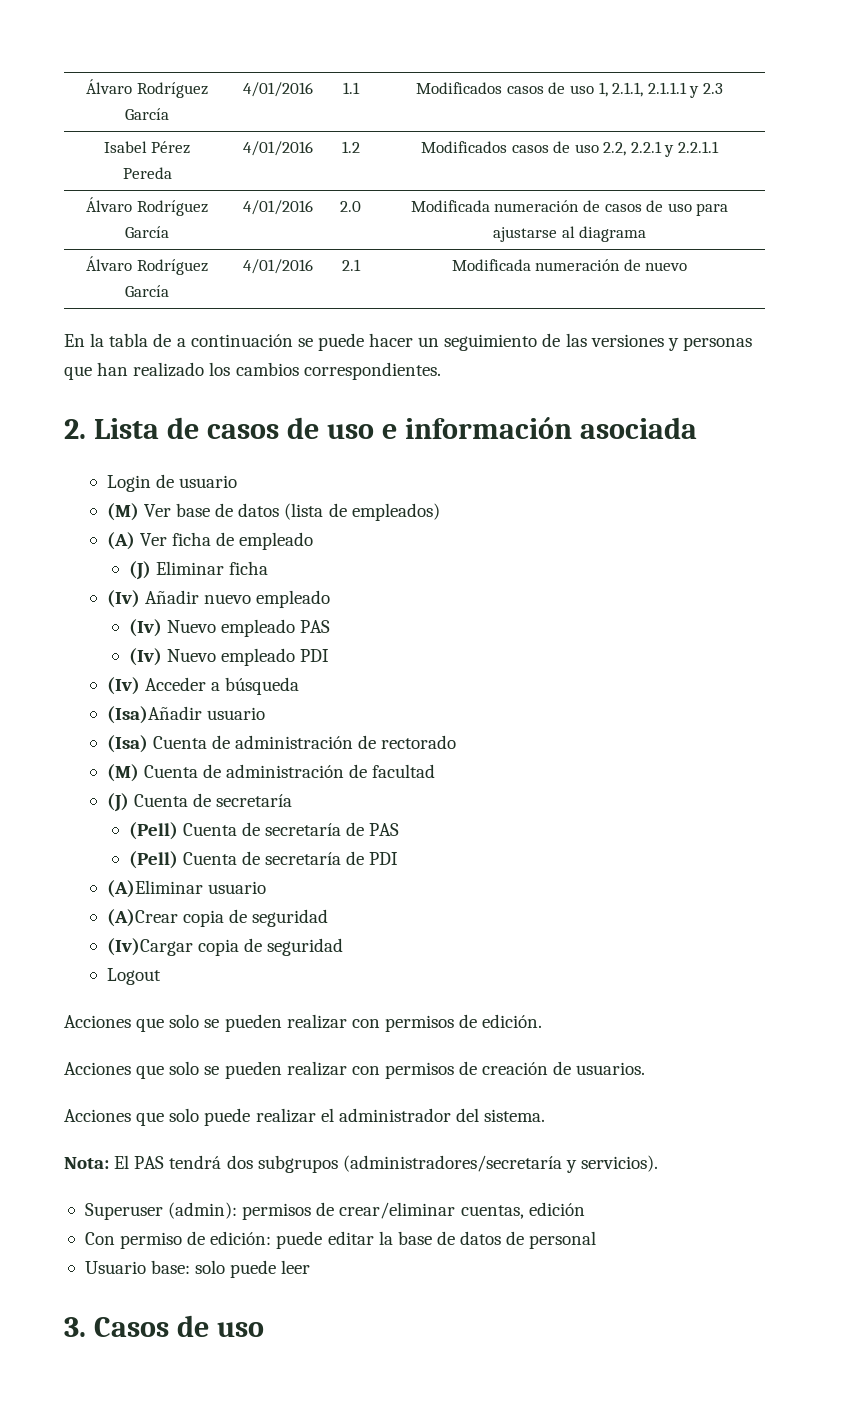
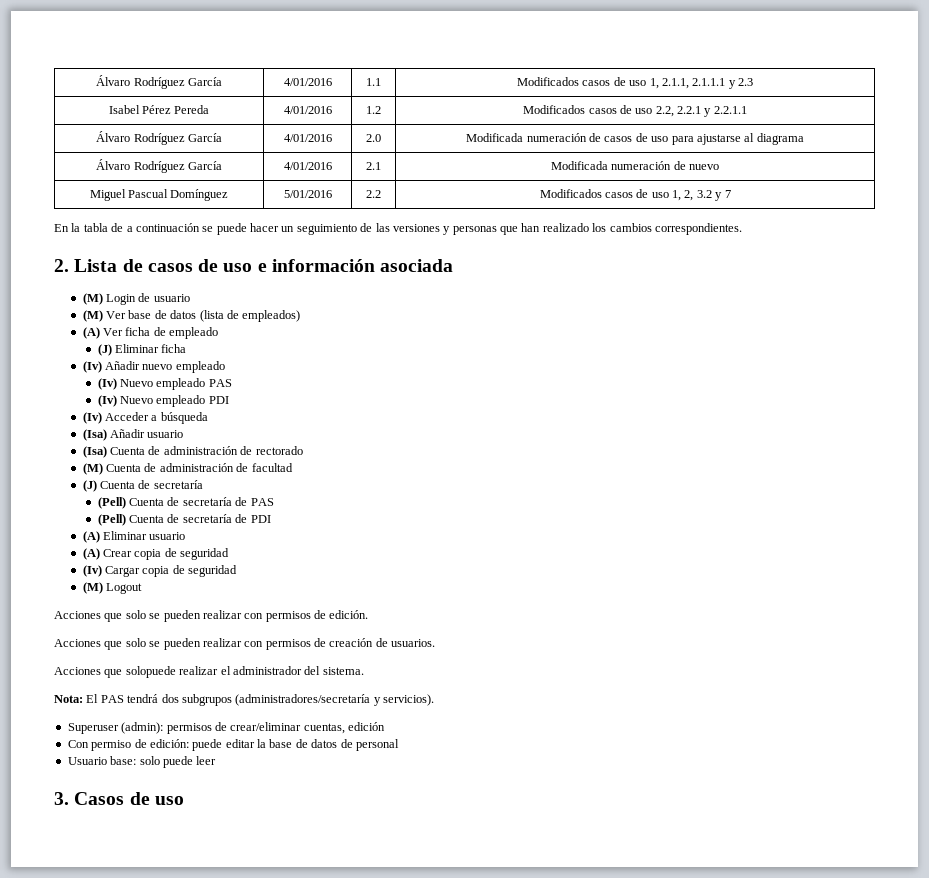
(688, 266) none -> [89,189,229,201] [283,190,332,198] [366,190,381,198] [539,189,731,201] // Miguel Pascual Domínguez | 5/01/2016 | 2.2 | Modificados casos de uso 1, 2, 3.2 y 7
(697, 428) none -> [82,293,103,305] (M)
[106,706,202,724] (Isa)Añadir -> [82,429,146,441] (Isa) Añadir
[106,880,266,898] [106,909,329,927] [106,938,344,956] (A)Eliminar usuario // (A)Crear copia de seguridad // (Iv)Cargar copia de seguridad // -> [82,531,186,543] [82,548,230,560] [82,565,238,577] [82,582,103,594] (A) Eliminar usuario // (A) Crear copia de seguridad // (Iv) Cargar copia de seguridad // (M)
[169,1108,251,1126] solo puede -> [125,666,176,678] solopuede

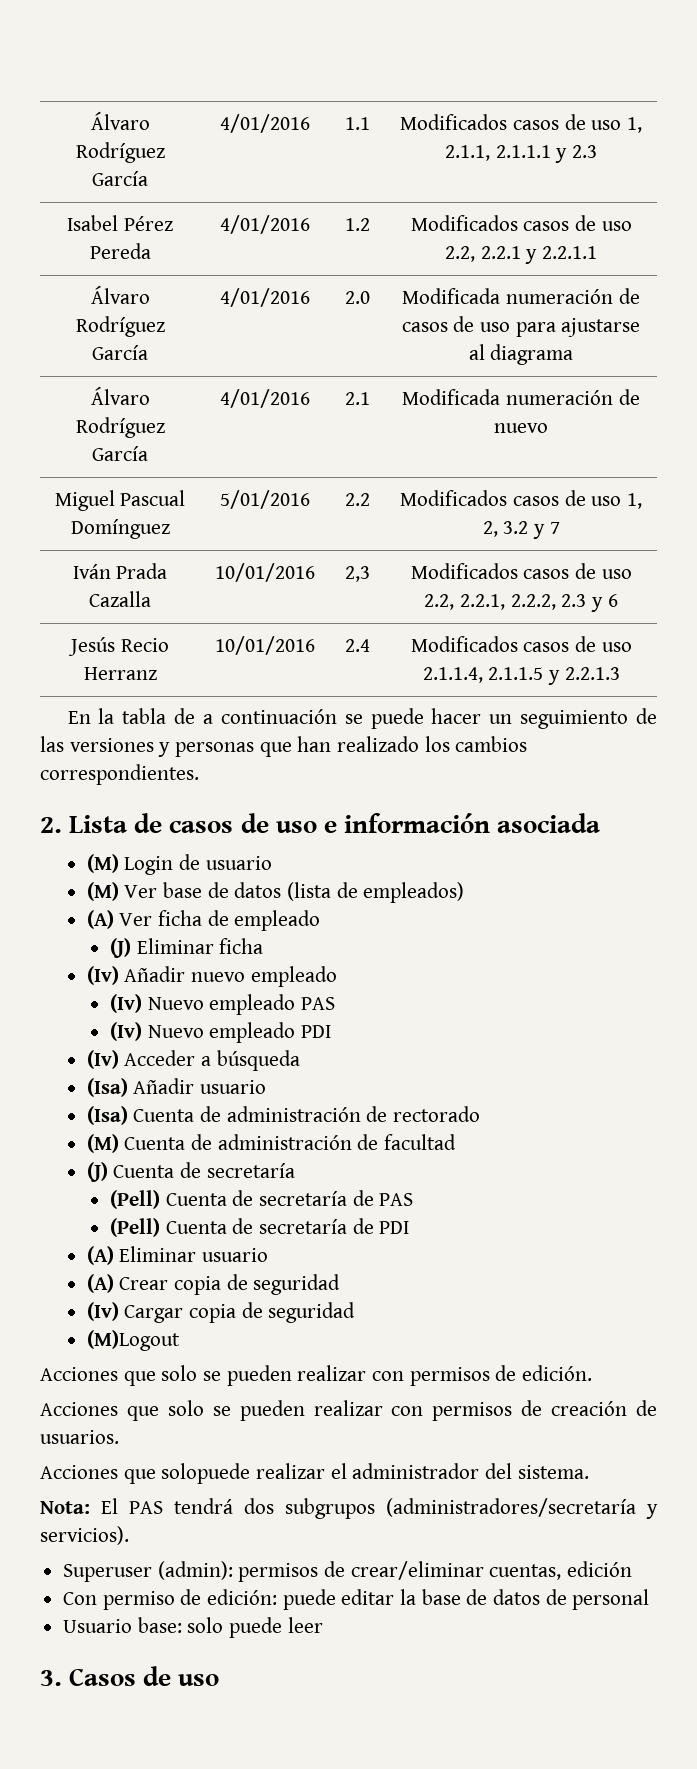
(731, 194) none -> [72,563,168,579] [89,591,151,607] [214,563,315,582] [345,566,370,582] [410,563,632,579] [424,594,618,612] [68,637,169,656] [83,667,157,680] [214,636,315,655] [345,639,370,652] [410,636,632,652] [422,667,620,685] // Iván Prada Cazalla | 10/01/2016 | 2,3 | Modificados casos de uso 2.2, 2.2.1, 2.2.2, 2.3 y 6 // Jesús Recio Herranz | 10/01/2016 | 2.4 | Modificados casos de uso 2.1.1.4, 2.1.1.5 y 2.2.1.3
[82,582,143,594] (M) Logout -> [86,1330,180,1351] (M)Logout

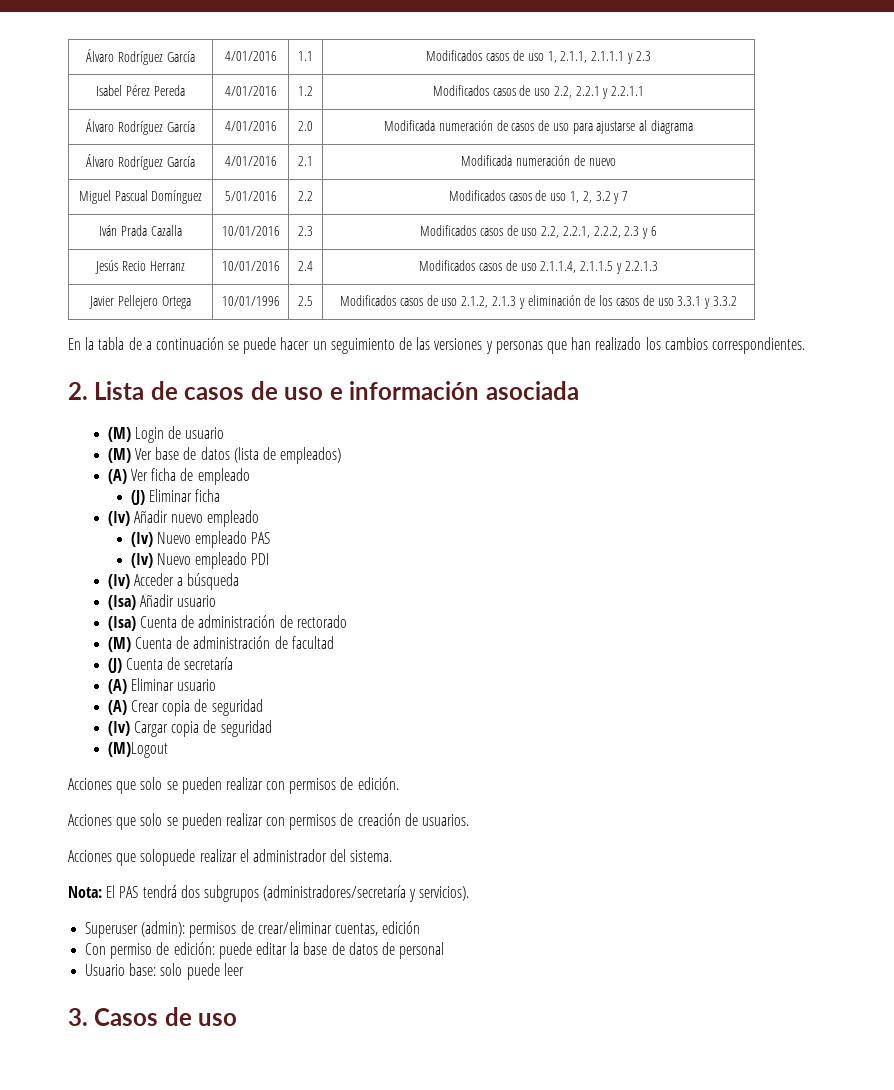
[345,566,370,582] 2,3 -> [298,226,313,236] 2.3
(620, 673) none -> [89,295,191,309] [221,296,280,306] [298,296,313,306] [340,295,737,309] // Javier Pellejero Ortega | 10/01/1996 | 2.5 | Modificados casos de uso 2.1.2, 2.1.3 y eliminación de los casos de uso 3.3.1 y 3.3.2
[109,1190,414,1209] [109,1218,410,1237] // (Pell) Cuenta de secretaría de PAS // (Pell) Cuenta de secretaría de PDI -> (234, 663) none

